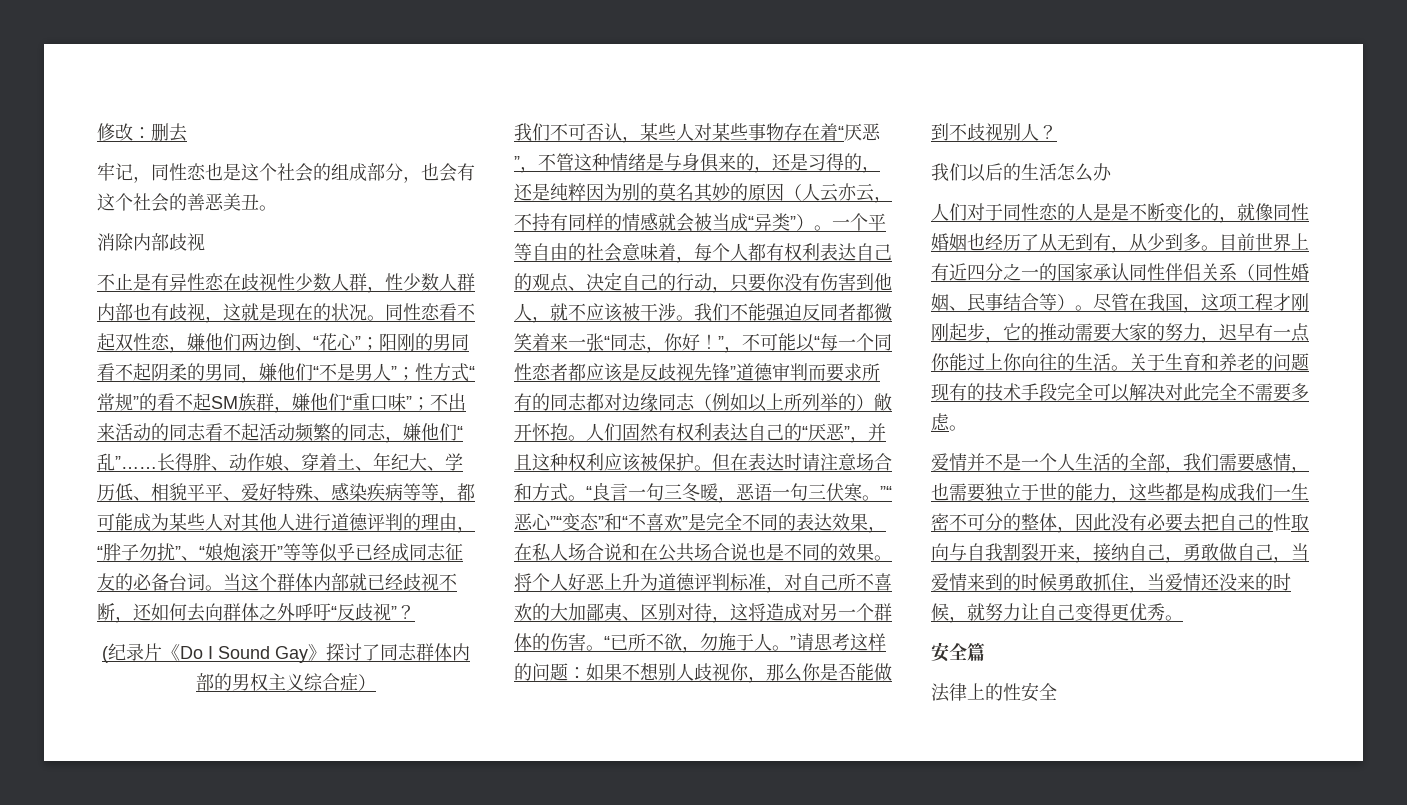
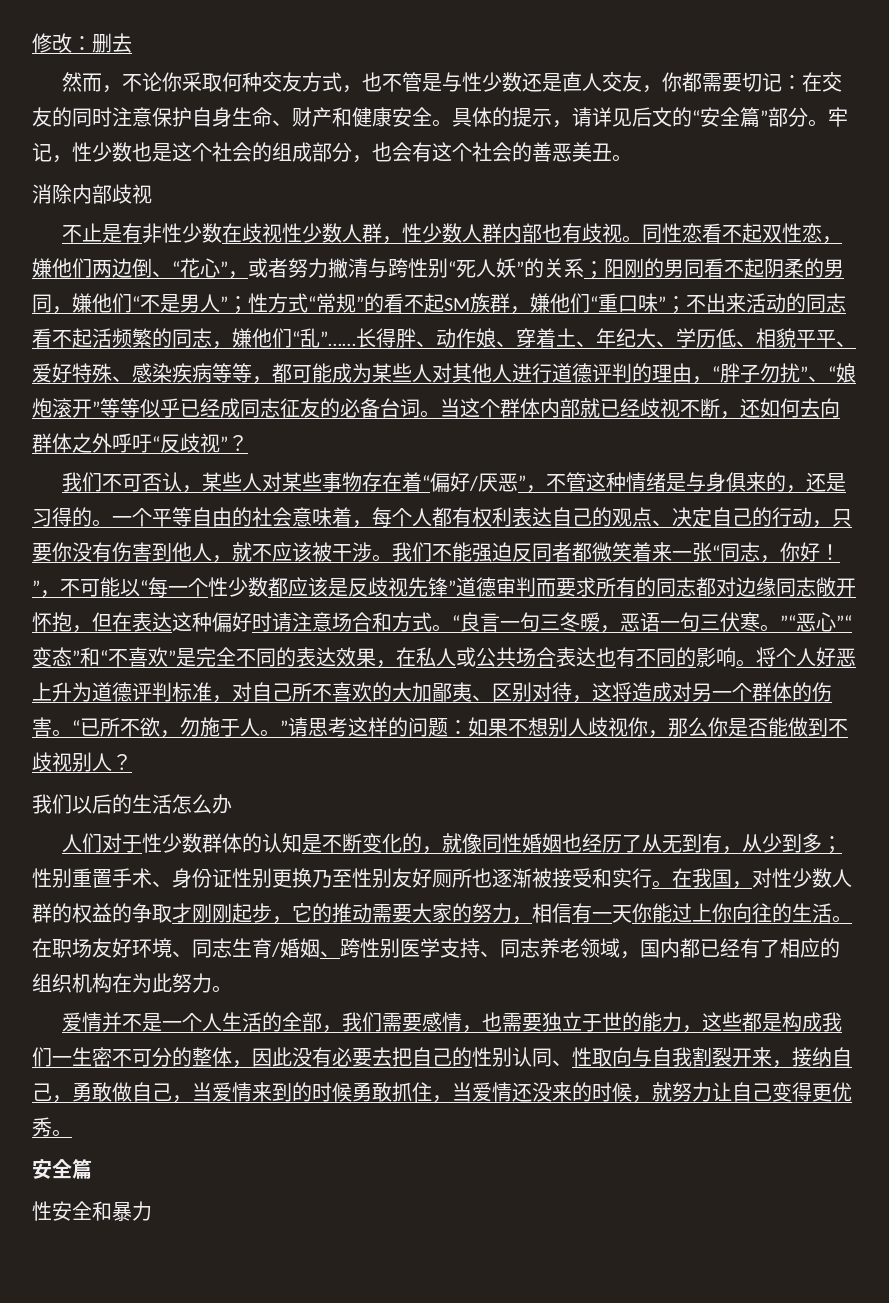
[97,162,206,183] 牢记，同性恋 -> [62,72,843,93] [32,107,848,128] [32,142,132,163] 然而，不论你采取何种交友方式，也不管是与性少数还是直人交友，你都需要切记：在交友的同时注意保护自身生命、财产和健康安全。具体的提示，请详见后文的“安全篇”部分。牢记，性少数
[169,273,224,291] 异性恋 -> [142,223,223,243] 非性少数
[205,303,367,323] ，这就是现在的状况 -> (623, 233) none
(361, 342) none -> [228,258,584,279] ，或者努力撇清与跨性别“死人妖”的关系
[277,423,295,441] 动 -> (112, 338) none
[102,643,470,663] [196,673,376,691] // (纪录片《Do I Sound Gay》探讨了同志群体内部的男权主义综合症） -> (248, 443) none
(844, 132) none -> [430,472,479,493] 偏好/
[862,166,880,173] [514,183,892,203] [514,213,814,232] ，还是纯粹因为别的莫名其妙的原因（人云亦云，不持有同样的情感就会被当成“异类”） -> (92, 517) none
[874,334,892,351] [514,363,568,381] 同性恋者 -> [208,577,268,597] 性少数
[694,393,892,412] [514,423,886,443] [514,453,784,472] （例如以上所列举的）敞开怀抱。人们固然有权利表达自己的“厌恶”，并且这种权利应该被保护。但在表达 -> [816,577,856,597] [32,612,252,633] 敞开怀抱，但在表达这种偏好
[568,543,874,562] 场合说和在公共场合说也是不同的效果 -> [456,647,736,667] 或公共场合表达也有不同的影响
[1003,203,1111,221] 同性恋的人是 -> [142,833,303,853] 性少数群体的认知
[1201,233,1309,251] [931,263,1309,281] [931,293,1273,313] 。目前世界上有近四分之一的国家承认同性伴侣关系（同性婚姻、民事结合等）。尽管在我国，这项工程 -> [822,836,843,854] [32,868,852,889] [32,903,172,923] ；性别重置手术、身份证性别更换乃至性别友好厕所也逐渐被接受和实行。在我国，对性少数人群的权益的争取
[1219,323,1310,342] 迟早有一点 -> [532,903,632,923] 相信有一天
[1129,353,1309,371] [931,382,1309,402] [931,413,950,431] 关于生育和养老的问题现有的技术手段完全可以解决对此完全不需要多虑 -> [32,938,840,959] [32,973,212,993] 在职场友好环境、同志生育/婚姻、跨性别医学支持、同志养老领域，国内都已经有了相应的组织机构在为此努力
(1291, 522) none -> [492,1047,592,1067] 别认同、性
[931,682,1057,702] 法律上的性安全 -> [32,1201,152,1221] 性安全和暴力

